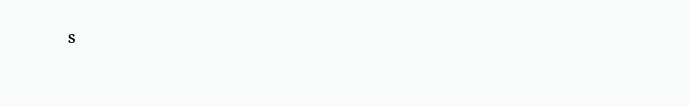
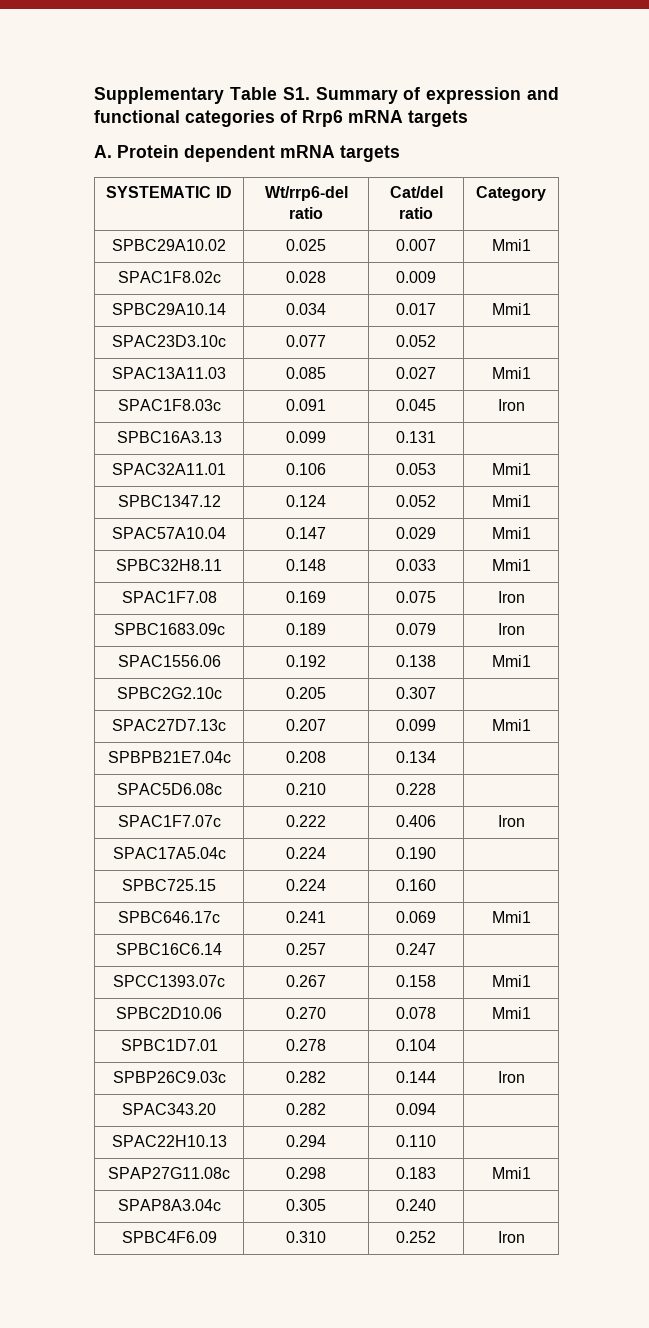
[68,34,76,43] S -> [94,87,559,104] [94,110,468,127] [94,145,400,162] [106,186,232,198] [264,186,348,201] [289,207,323,219] [389,186,443,198] [399,207,433,219] [476,186,546,201] [112,239,226,251] [286,239,326,251] [396,239,436,251] [491,239,531,251] [117,271,221,283] [286,271,326,283] [396,271,436,283] [112,303,226,315] [286,303,326,315] [396,303,436,315] [491,303,531,315] [112,335,226,347] [286,335,326,347] [396,335,436,347] [112,367,226,379] [286,367,326,379] [396,367,436,379] [491,367,531,379] [117,399,221,411] [286,399,326,411] [396,399,436,411] [497,399,525,411] [116,431,222,443] [286,431,326,443] [396,431,436,443] [112,463,226,475] [286,463,326,475] [396,463,436,475] [491,463,531,475] [117,495,221,507] [286,495,326,507] [396,495,436,507] [491,495,531,507] [112,527,226,539] [286,527,326,539] [396,527,436,539] [491,527,531,539] [116,559,222,571] [286,559,326,571] [396,559,436,571] [491,559,531,571] [121,591,217,603] [286,591,326,603] [396,591,436,603] [497,591,525,603] [113,623,225,635] [286,623,326,635] [396,623,436,635] [497,623,525,635] [117,655,221,667] [286,655,326,667] [396,655,436,667] [491,655,531,667] [116,687,222,699] [286,687,326,699] [396,687,436,699] [112,719,226,731] [286,719,326,731] [396,719,436,731] [491,719,531,731] [107,751,231,763] [286,751,326,763] [396,751,436,763] [116,783,222,795] [286,783,326,795] [396,783,436,795] [117,815,221,827] [286,815,326,827] [396,815,436,827] [497,815,525,827] [112,847,226,859] [286,847,326,859] [396,847,436,859] [122,879,216,891] [286,879,326,891] [396,879,436,891] [118,911,220,923] [286,911,326,923] [396,911,436,923] [491,911,531,923] [116,943,222,955] [286,943,326,955] [396,943,436,955] [113,975,225,987] [286,975,326,987] [396,975,436,987] [491,975,531,987] [116,1007,222,1019] [286,1007,326,1019] [396,1007,436,1019] [491,1007,531,1019] [120,1039,218,1051] [286,1039,326,1051] [396,1039,436,1051] [112,1071,226,1083] [286,1071,326,1083] [396,1071,436,1083] [497,1071,525,1083] [122,1103,216,1115] [286,1103,326,1115] [396,1103,436,1115] [111,1135,227,1147] [286,1135,326,1147] [396,1135,436,1147] [108,1167,230,1179] [286,1167,326,1179] [396,1167,436,1179] [491,1167,531,1179] [117,1199,221,1211] [286,1199,326,1211] [396,1199,436,1211] [121,1231,217,1243] [286,1231,326,1243] [396,1231,436,1243] [497,1231,525,1243] Supplementary Table S1. Summary of expression and functional categories of Rrp6 mRNA targets // A. Protein dependent mRNA targets // SYSTEMATIC ID | Wt/rrp6-del ratio | Cat/del ratio | Category // SPBC29A10.02 | 0.025 | 0.007 | Mmi1 // SPAC1F8.02c | 0.028 | 0.009 | // SPBC29A10.14 | 0.034 | 0.017 | Mmi1 // SPAC23D3.10c | 0.077 | 0.052 | // SPAC13A11.03 | 0.085 | 0.027 | Mmi1 // SPAC1F8.03c | 0.091 | 0.045 | Iron // SPBC16A3.13 | 0.099 | 0.131 | // SPAC32A11.01 | 0.106 | 0.053 | Mmi1 // SPBC1347.12 | 0.124 | 0.052 | Mmi1 // SPAC57A10.04 | 0.147 | 0.029 | Mmi1 // SPBC32H8.11 | 0.148 | 0.033 | Mmi1 // SPAC1F7.08 | 0.169 | 0.075 | Iron // SPBC1683.09c | 0.189 | 0.079 | Iron // SPAC1556.06 | 0.192 | 0.138 | Mmi1 // SPBC2G2.10c | 0.205 | 0.307 | // SPAC27D7.13c | 0.207 | 0.099 | Mmi1 // SPBPB21E7.04c | 0.208 | 0.134 | // SPAC5D6.08c | 0.210 | 0.228 | // SPAC1F7.07c | 0.222 | 0.406 | Iron // SPAC17A5.04c | 0.224 | 0.190 | // SPBC725.15 | 0.224 | 0.160 | // SPBC646.17c | 0.241 | 0.069 | Mmi1 // SPBC16C6.14 | 0.257 | 0.247 | // SPCC1393.07c | 0.267 | 0.158 | Mmi1 // SPBC2D10.06 | 0.270 | 0.078 | Mmi1 // SPBC1D7.01 | 0.278 | 0.104 | // SPBP26C9.03c | 0.282 | 0.144 | Iron // SPAC343.20 | 0.282 | 0.094 | // SPAC22H10.13 | 0.294 | 0.110 | // SPAP27G11.08c | 0.298 | 0.183 | Mmi1 // SPAP8A3.04c | 0.305 | 0.240 | // SPBC4F6.09 | 0.310 | 0.252 | Iron

